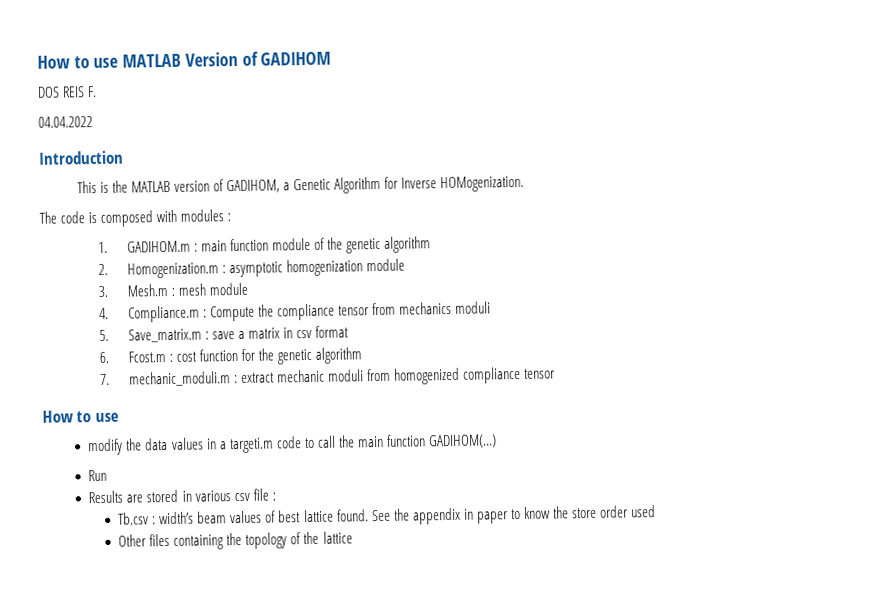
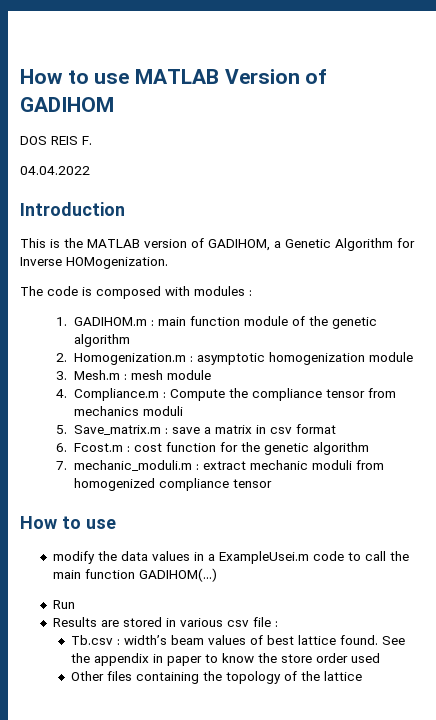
[229,437,274,454] targeti.m -> [218,551,309,564] ExampleUsei.m

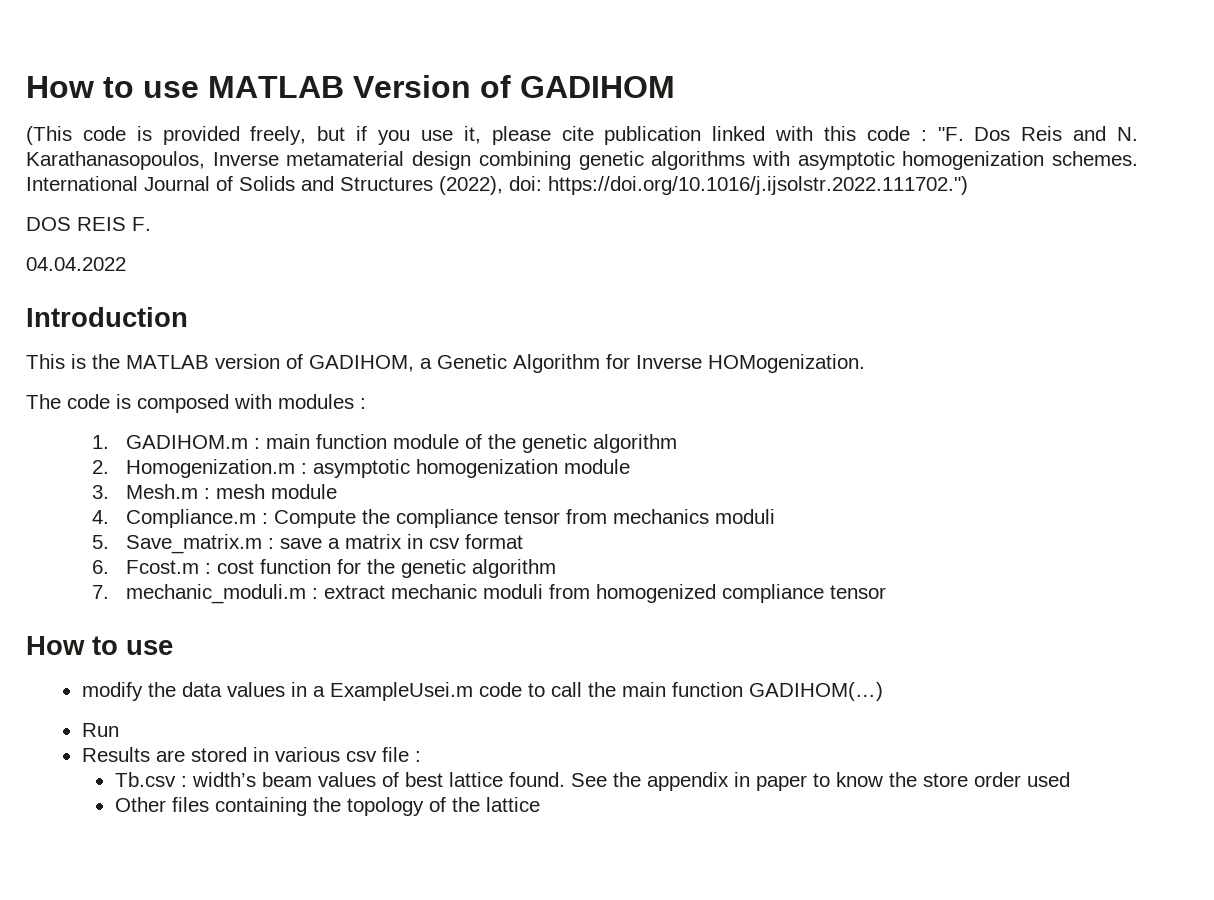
(114, 104) none -> [26,126,1138,145] [26,151,1139,170] [26,176,968,195] // (This code is provided freely, but if you use it, please cite publication linked with this code : "F. Dos Reis and N. Karathanasopoulos, Inverse metamaterial design combining genetic algorithms with asymptotic homogenization schemes. International Journal of Solids and Structures (2022), doi: https://doi.org/10.1016/j.ijsolstr.2022.111702.")

